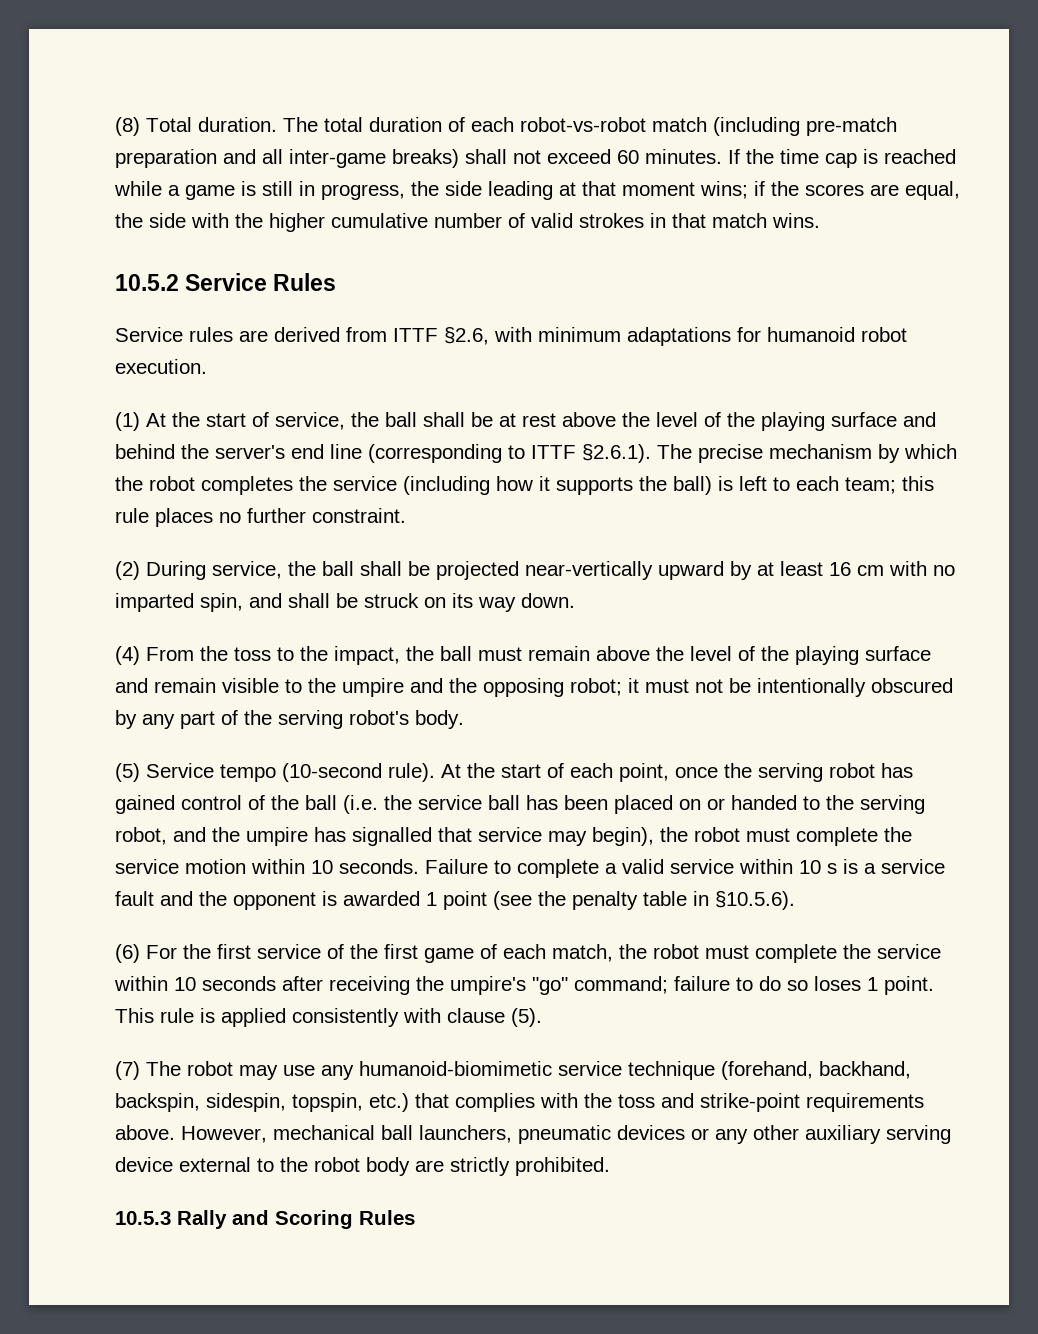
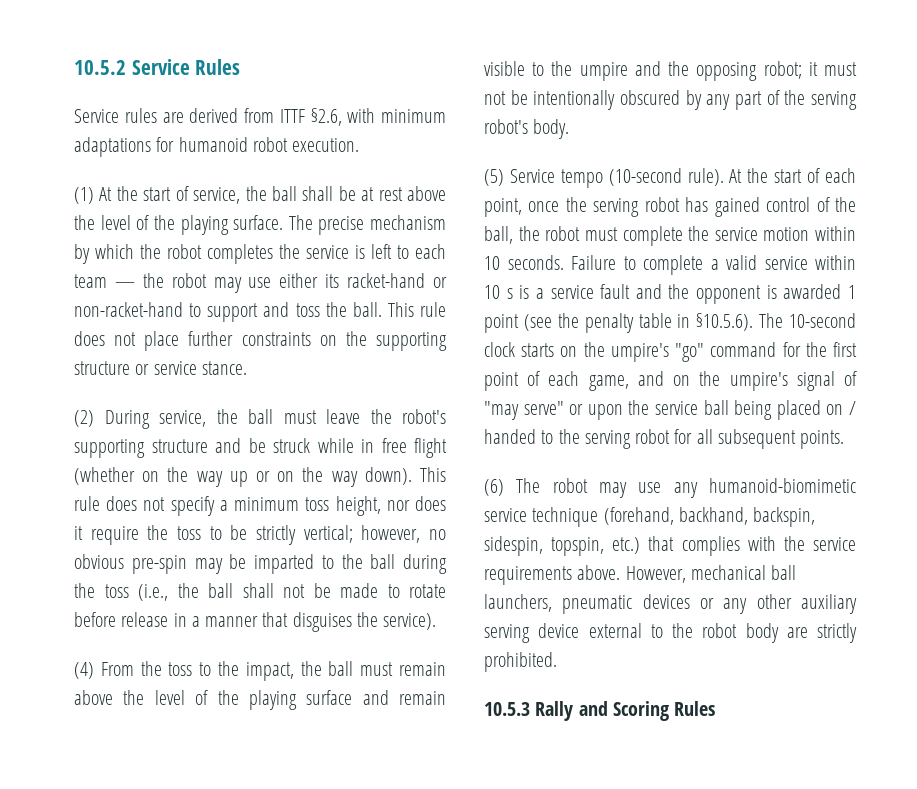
[115,117,897,136] [115,149,956,168] [114,181,960,200] [115,213,820,232] (8) Total duration. The total duration of each robot-vs-robot match (including pre-match preparation and all inter-game breaks) shall not exceed 60 minutes. If the time cap is reached while a game is still in progress, the side leading at that moment wins; if the scores are equal, the side with the higher cumulative number of valid strokes in that match wins. // -> (74, 67) none
[831,412,936,427] [115,444,651,463] surface and behind the server's end line (corresponding to ITTF §2.6.1). -> [233,215,284,230] surface.
[403,476,934,495] [115,508,406,527] (including how it supports the ball) is left to each team; this rule places no further constraint. -> [355,244,446,259] [74,273,448,293] [74,302,446,322] [74,331,447,351] [74,361,247,375] is left to each team — the robot may use either its racket-hand or non-racket-hand to support and toss the ball. This rule does not place further constraints on the supporting structure or service stance.
[360,561,955,580] [115,593,575,612] shall be projected near-vertically upward by at least 16 cm with no imparted spin, and shall be struck on its way down. -> [283,409,446,424] [74,438,447,458] [74,467,446,487] [74,496,447,516] [74,525,446,545] [74,554,447,574] [74,583,446,601] [74,612,437,632] must leave the robot's supporting structure and be struck while in free flight (whether on the way up or on the way down). This rule does not specify a minimum toss height, nor does it require the toss to be strictly vertical; however, no obvious pre-spin may be imparted to the ball during the toss (i.e., the ball shall not be made to rotate before release in a manner that disguises the service).
[305,795,925,814] [115,827,654,846] ball (i.e. the service ball has been placed on or handed to the serving robot, and the umpire has signalled that service may begin), -> [484,226,513,244] ball,
[115,944,941,963] [114,976,934,995] [115,1008,542,1027] [115,1061,140,1080] // (6) For the first service of the first game of each match, the robot must complete the service within 10 seconds after receiving the umpire's "go" command; failure to do so loses 1 point. This rule is applied consistently with clause (5). // (7) -> [759,313,856,328] [484,342,857,362] [484,371,857,391] [484,400,856,420] [484,429,845,449] [484,479,504,496] The 10-second clock starts on the umpire's "go" command for the first point of each game, and on the umpire's signal of "may serve" or upon the service ball being placed on / handed to the serving robot for all subsequent points. // (6)
[618,1093,800,1112] toss and strike-point -> [813,537,856,551] service

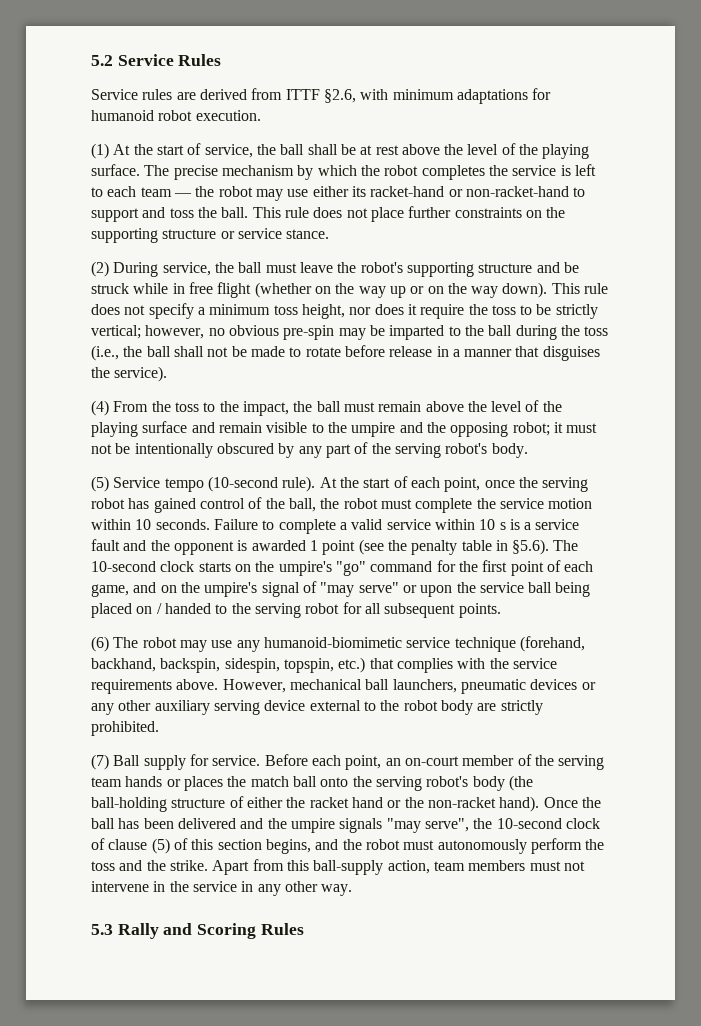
[74,60,126,75] 10.5.2 -> [91,55,113,66] 5.2
[696,313,754,331] §10.5.6). -> [512,539,550,555] §5.6).
[484,702,530,716] 10.5.3 -> [91,754,605,770] [91,775,533,791] [91,796,601,812] [91,818,600,833] [91,838,605,854] [91,859,585,875] [91,881,353,896] [91,924,113,935] (7) Ball supply for service. Before each point, an on-court member of the serving team hands or places the match ball onto the serving robot's body (the ball-holding structure of either the racket hand or the non-racket hand). Once the ball has been delivered and the umpire signals "may serve", the 10-second clock of clause (5) of this section begins, and the robot must autonomously perform the toss and the strike. Apart from this ball-supply action, team members must not intervene in the service in any other way. // 5.3

